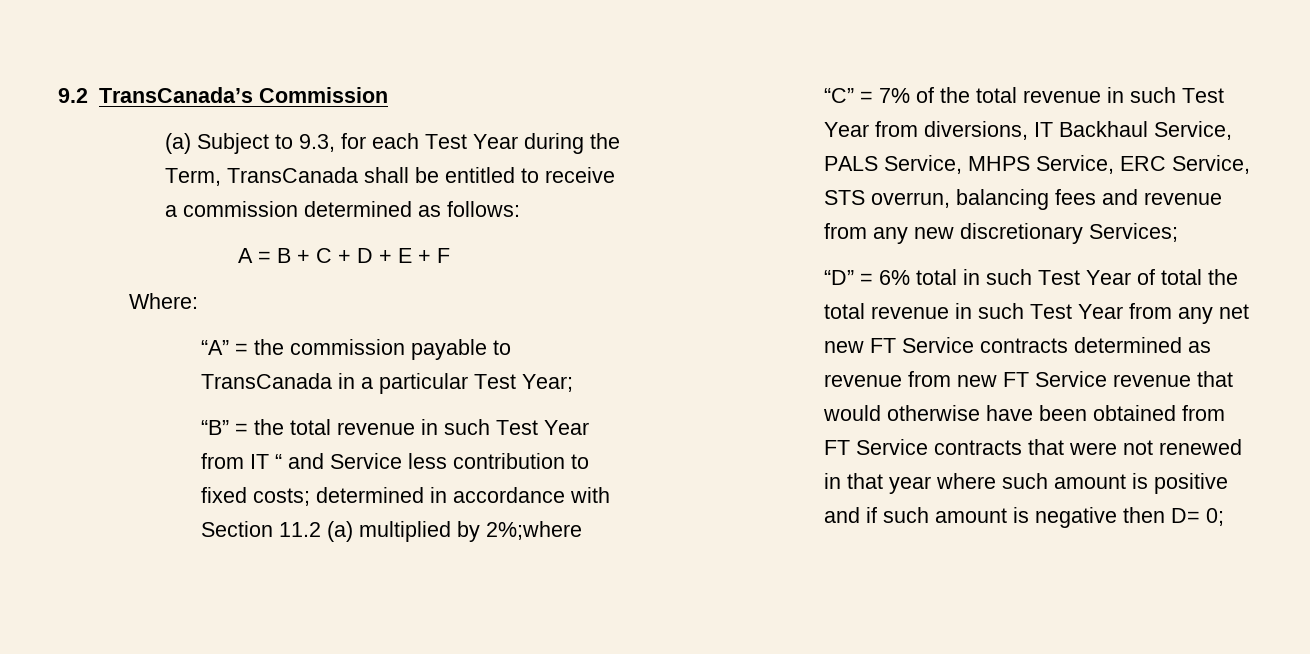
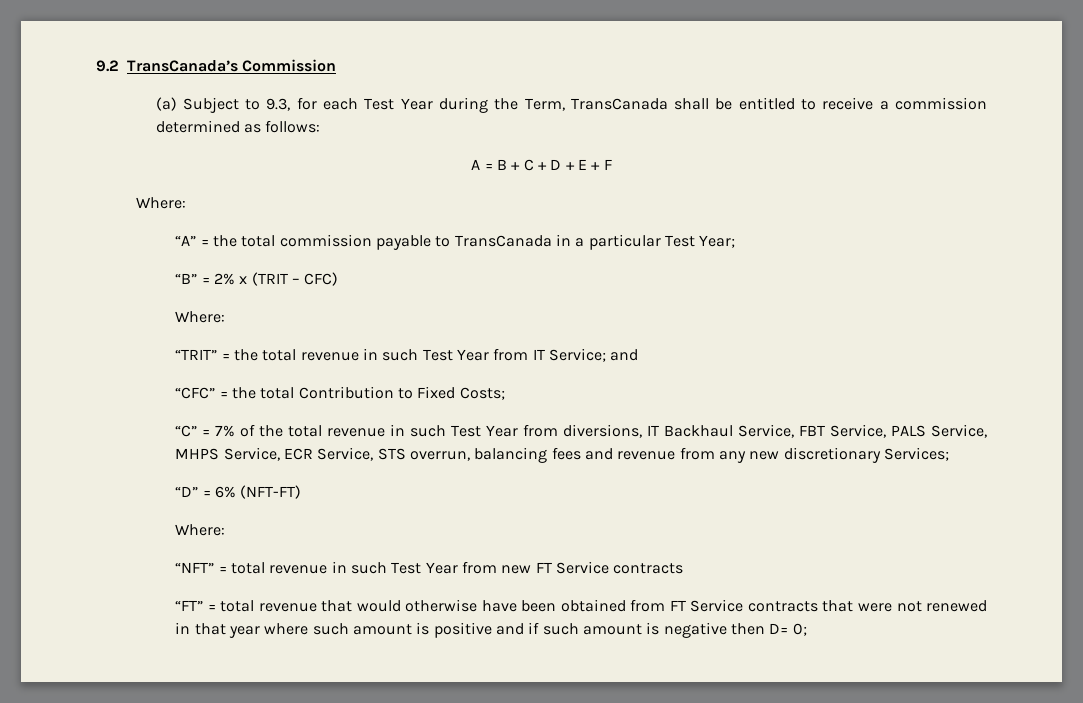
(284, 347) none -> [241,235,276,247] total
(248, 429) none -> [214,272,339,286] [175,311,226,323] [175,349,230,360] 2% x (TRIT – CFC) // Where: // “TRIT” =
[274,453,589,469] [200,487,610,506] [200,521,582,542] “ and Service less contribution to fixed costs; determined in accordance with Section 11.2 (a) multiplied by 2%;where -> [548,348,639,362] [175,386,505,400] Service; and // “CFC” = the total Contribution to Fixed Costs;
(1232, 130) none -> [799,424,887,438] FBT Service,
[1119,156,1166,171] ERC -> [284,448,314,460] ECR
[915,269,1238,285] [823,303,1249,324] total in such Test Year of total the total revenue in such Test Year from any net -> [240,485,302,499] [175,524,226,536] [175,561,497,574] (NFT-FT) // Where: // “NFT” = total revenue in such Test Year from
[1073,337,1211,353] [823,371,1107,387] determined as revenue from new FT Service -> [175,600,255,612] // “FT” = total

